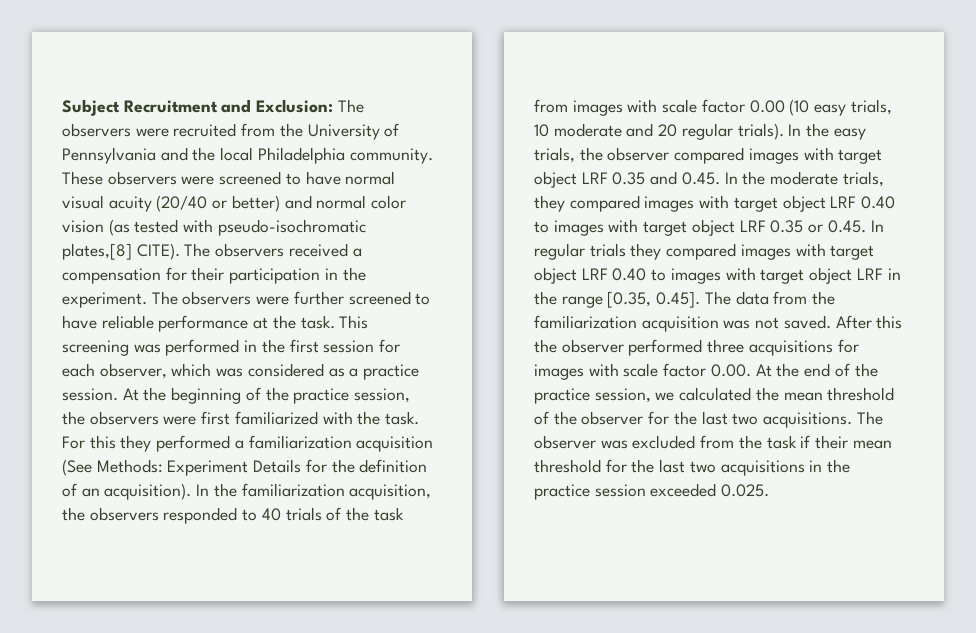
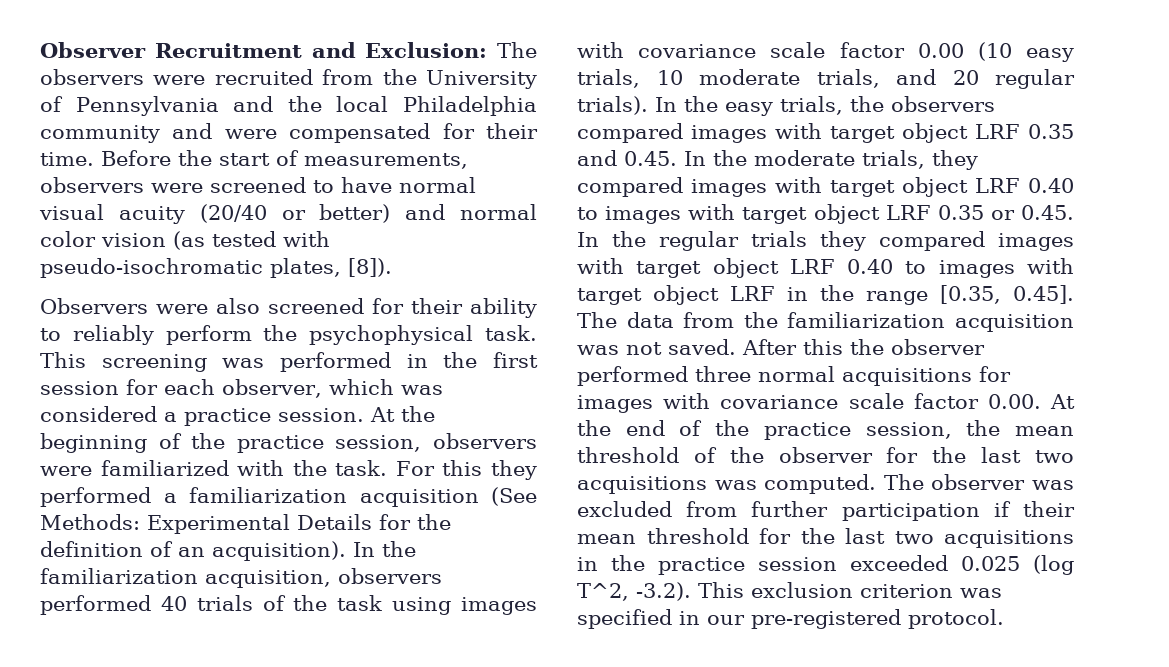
[62,99,120,116] Subject -> [40,42,146,58] Observer
[349,148,433,164] [62,171,103,185] community. These -> [40,123,538,143] [40,150,468,169] community and were compensated for their time. Before the start of measurements,
[62,243,362,260] [62,267,366,284] [62,291,431,308] [62,315,296,332] plates,[8] CITE). The observers received a compensation for their participation in the experiment. The observers were further screened to have reliable performance at the -> [270,258,392,278] [40,298,537,318] [40,325,474,345] plates, [8]). // Observers were also screened for their ability to reliably perform the psychophysical
[328,368,345,377] as -> (157, 414) none
[62,411,231,425] the observers were first -> [433,433,537,449] [40,466,92,476] observers were
[167,460,249,476] Experiment -> [147,514,290,534] Experimental
[62,507,258,524] the observers responded to -> [338,568,442,584] [40,595,151,615] observers performed
[534,99,658,116] from images with -> [392,597,537,615] [577,42,757,58] using images with covariance
(622, 130) none -> [816,69,880,88] trials,
[607,147,670,161] observer -> [891,96,995,112] observers
(884, 226) none -> [612,231,646,247] the
(745, 346) none -> [758,366,835,382] normal
(619, 370) none -> [720,395,839,409] covariance
[655,387,752,401] we calculated -> (952, 430) none
[763,412,853,428] acquisitions. -> [577,474,877,494] acquisitions was computed.
[738,435,797,449] the task -> [751,501,980,521] further participation
[721,484,770,497] 0.025. -> [961,555,1074,575] [577,582,1002,601] [577,609,1004,629] 0.025 (log T^2, -3.2). This exclusion criterion was specified in our pre-registered protocol.

